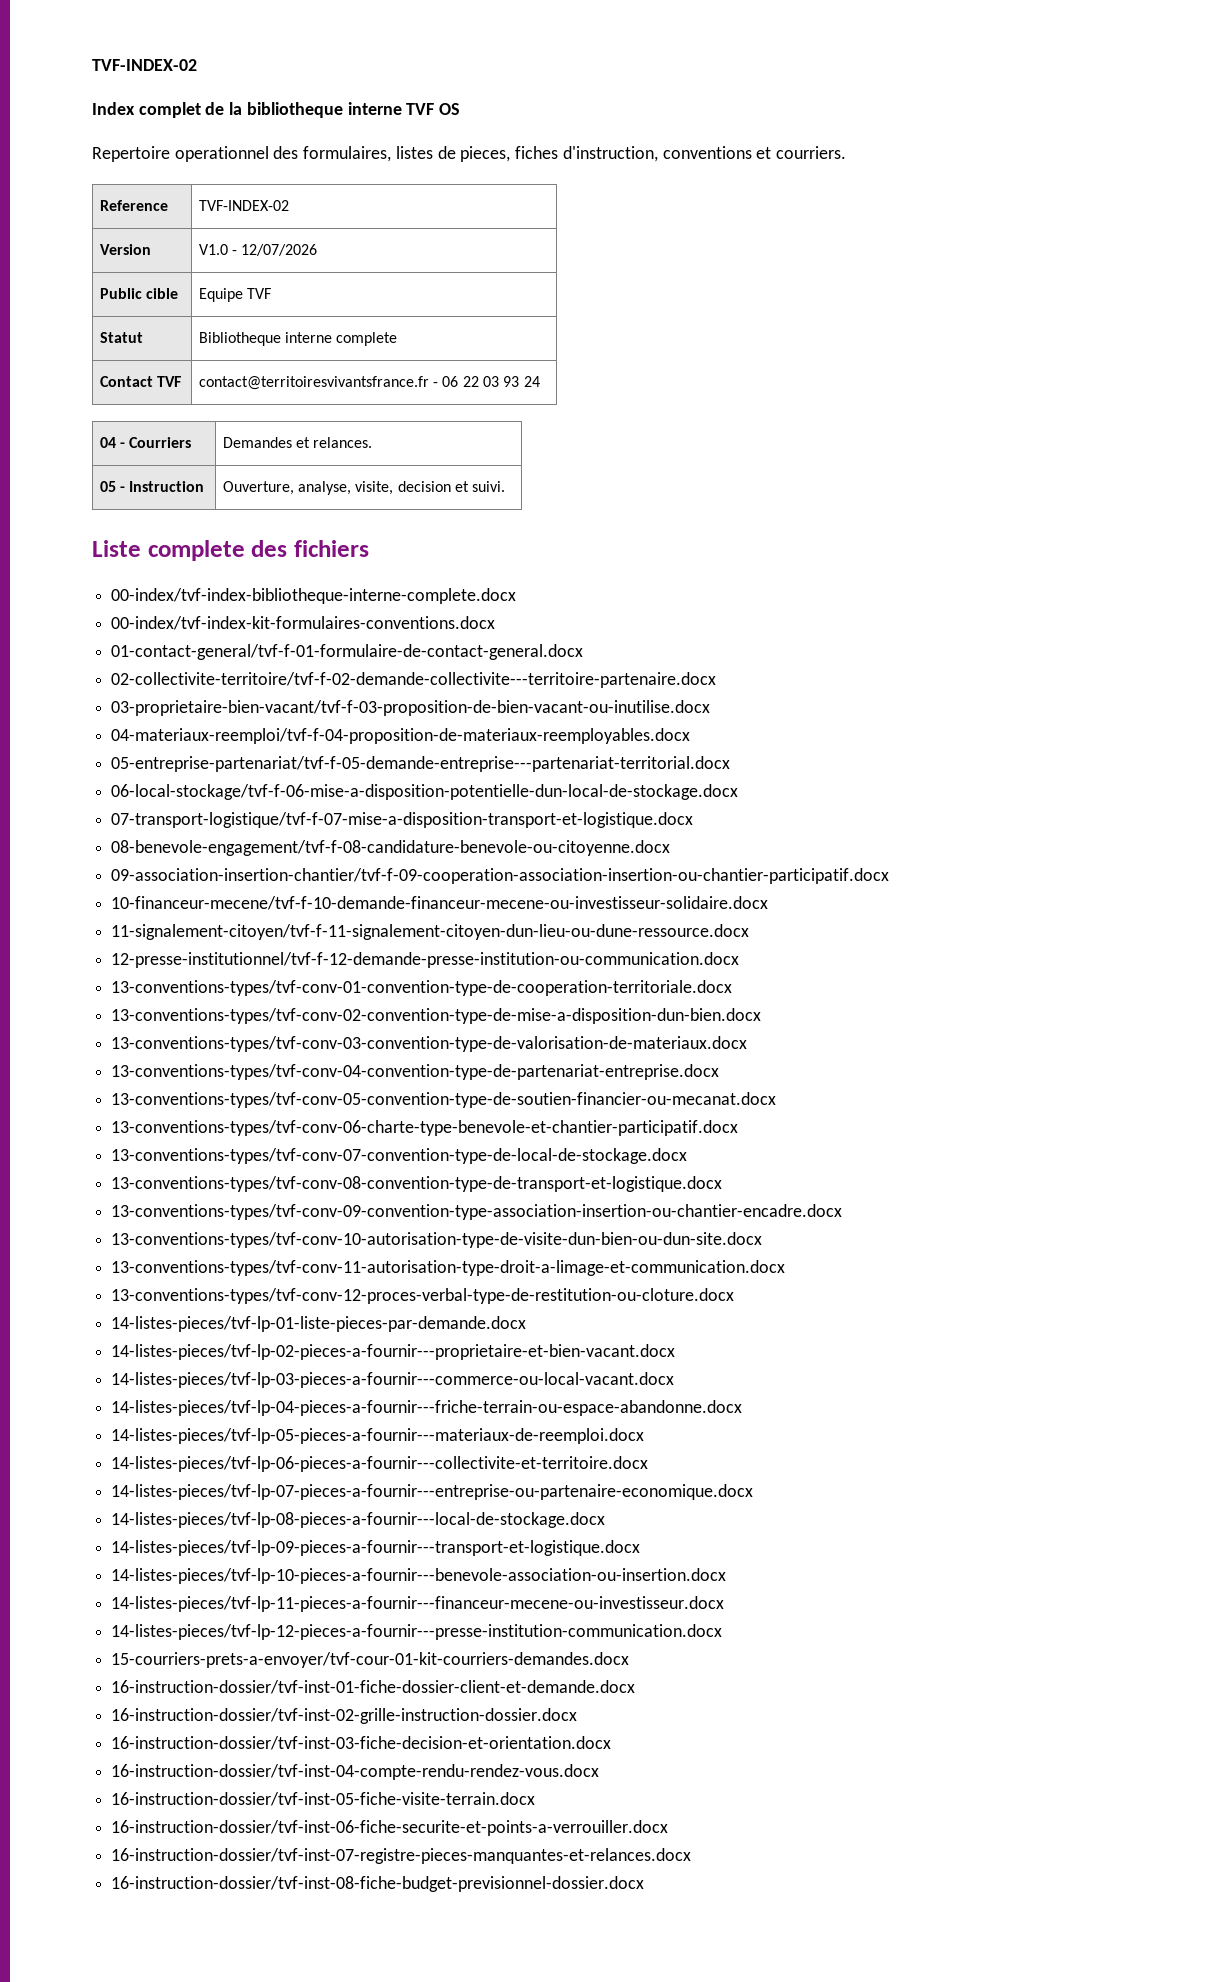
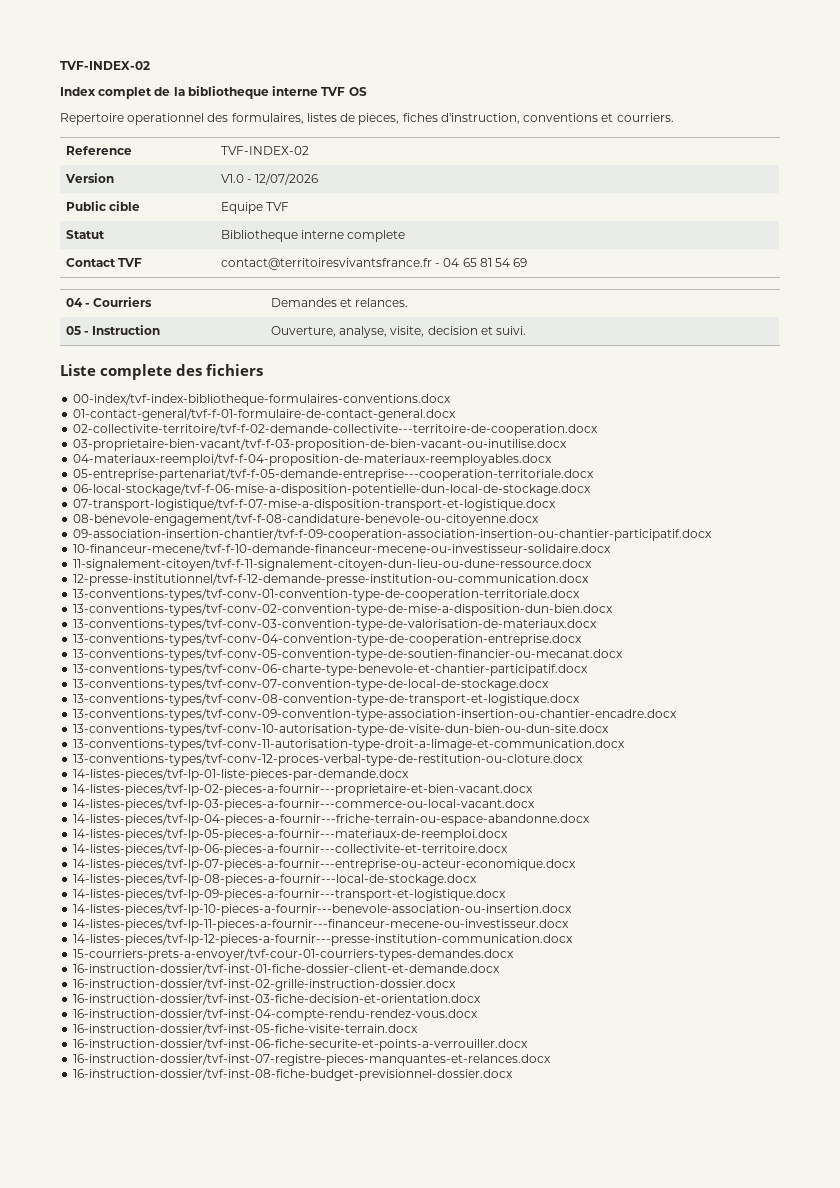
[442,376,540,387] 06 22 03 93 24 -> [443,258,528,267] 04 65 81 54 69
[111,588,517,604] [111,616,496,630] 00-index/tvf-index-bibliotheque-interne-complete.docx // 00-index/tvf-index-kit-formulaires-conventions.docx -> [73,393,452,406] 00-index/tvf-index-bibliotheque-formulaires-conventions.docx
[111,672,717,688] 02-collectivite-territoire/tvf-f-02-demande-collectivite---territoire-partenaire.docx -> [73,423,599,436] 02-collectivite-territoire/tvf-f-02-demande-collectivite---territoire-de-cooperation.docx
[111,756,731,772] 05-entreprise-partenariat/tvf-f-05-demande-entreprise---partenariat-territorial.docx -> [73,468,595,481] 05-entreprise-partenariat/tvf-f-05-demande-entreprise---cooperation-territoriale.docx
[111,1064,720,1080] 13-conventions-types/tvf-conv-04-convention-type-de-partenariat-entreprise.docx -> [73,633,583,646] 13-conventions-types/tvf-conv-04-convention-type-de-cooperation-entreprise.docx
[111,1484,754,1500] 14-listes-pieces/tvf-lp-07-pieces-a-fournir---entreprise-ou-partenaire-economique.docx -> [73,858,577,871] 14-listes-pieces/tvf-lp-07-pieces-a-fournir---entreprise-ou-acteur-economique.docx
[111,1652,630,1668] 15-courriers-prets-a-envoyer/tvf-cour-01-kit-courriers-demandes.docx -> [73,948,515,961] 15-courriers-prets-a-envoyer/tvf-cour-01-courriers-types-demandes.docx

